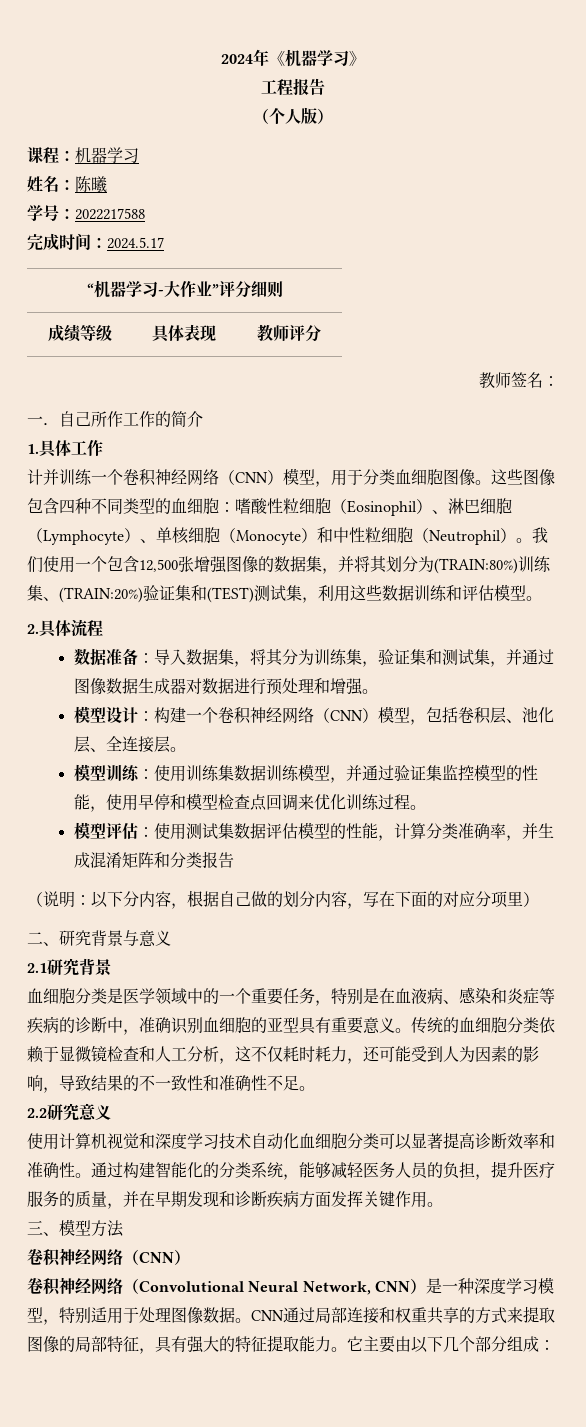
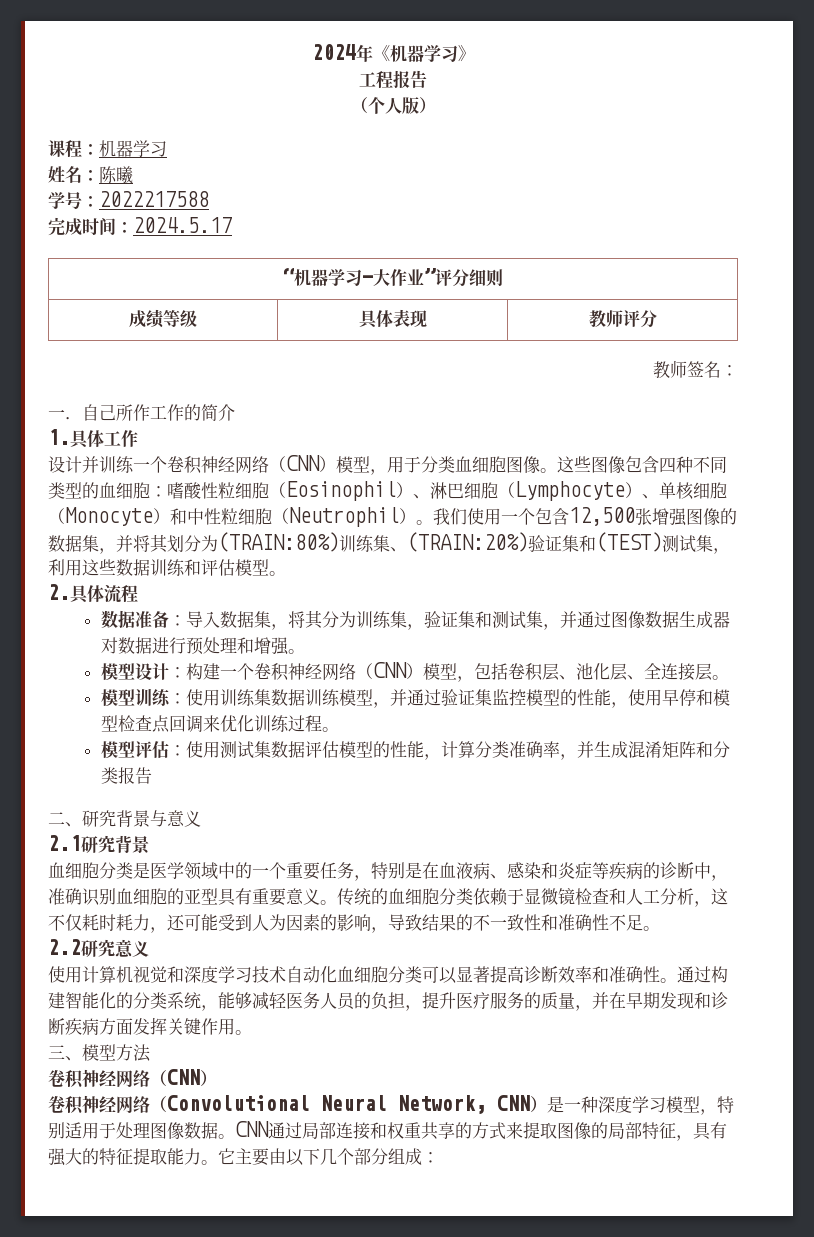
(103, 448) none -> [48,456,65,473] 设
[27,890,539,909] // （说明：以下分内容，根据自己做的划分内容，写在下面的对应分项里） -> (152, 775) none

